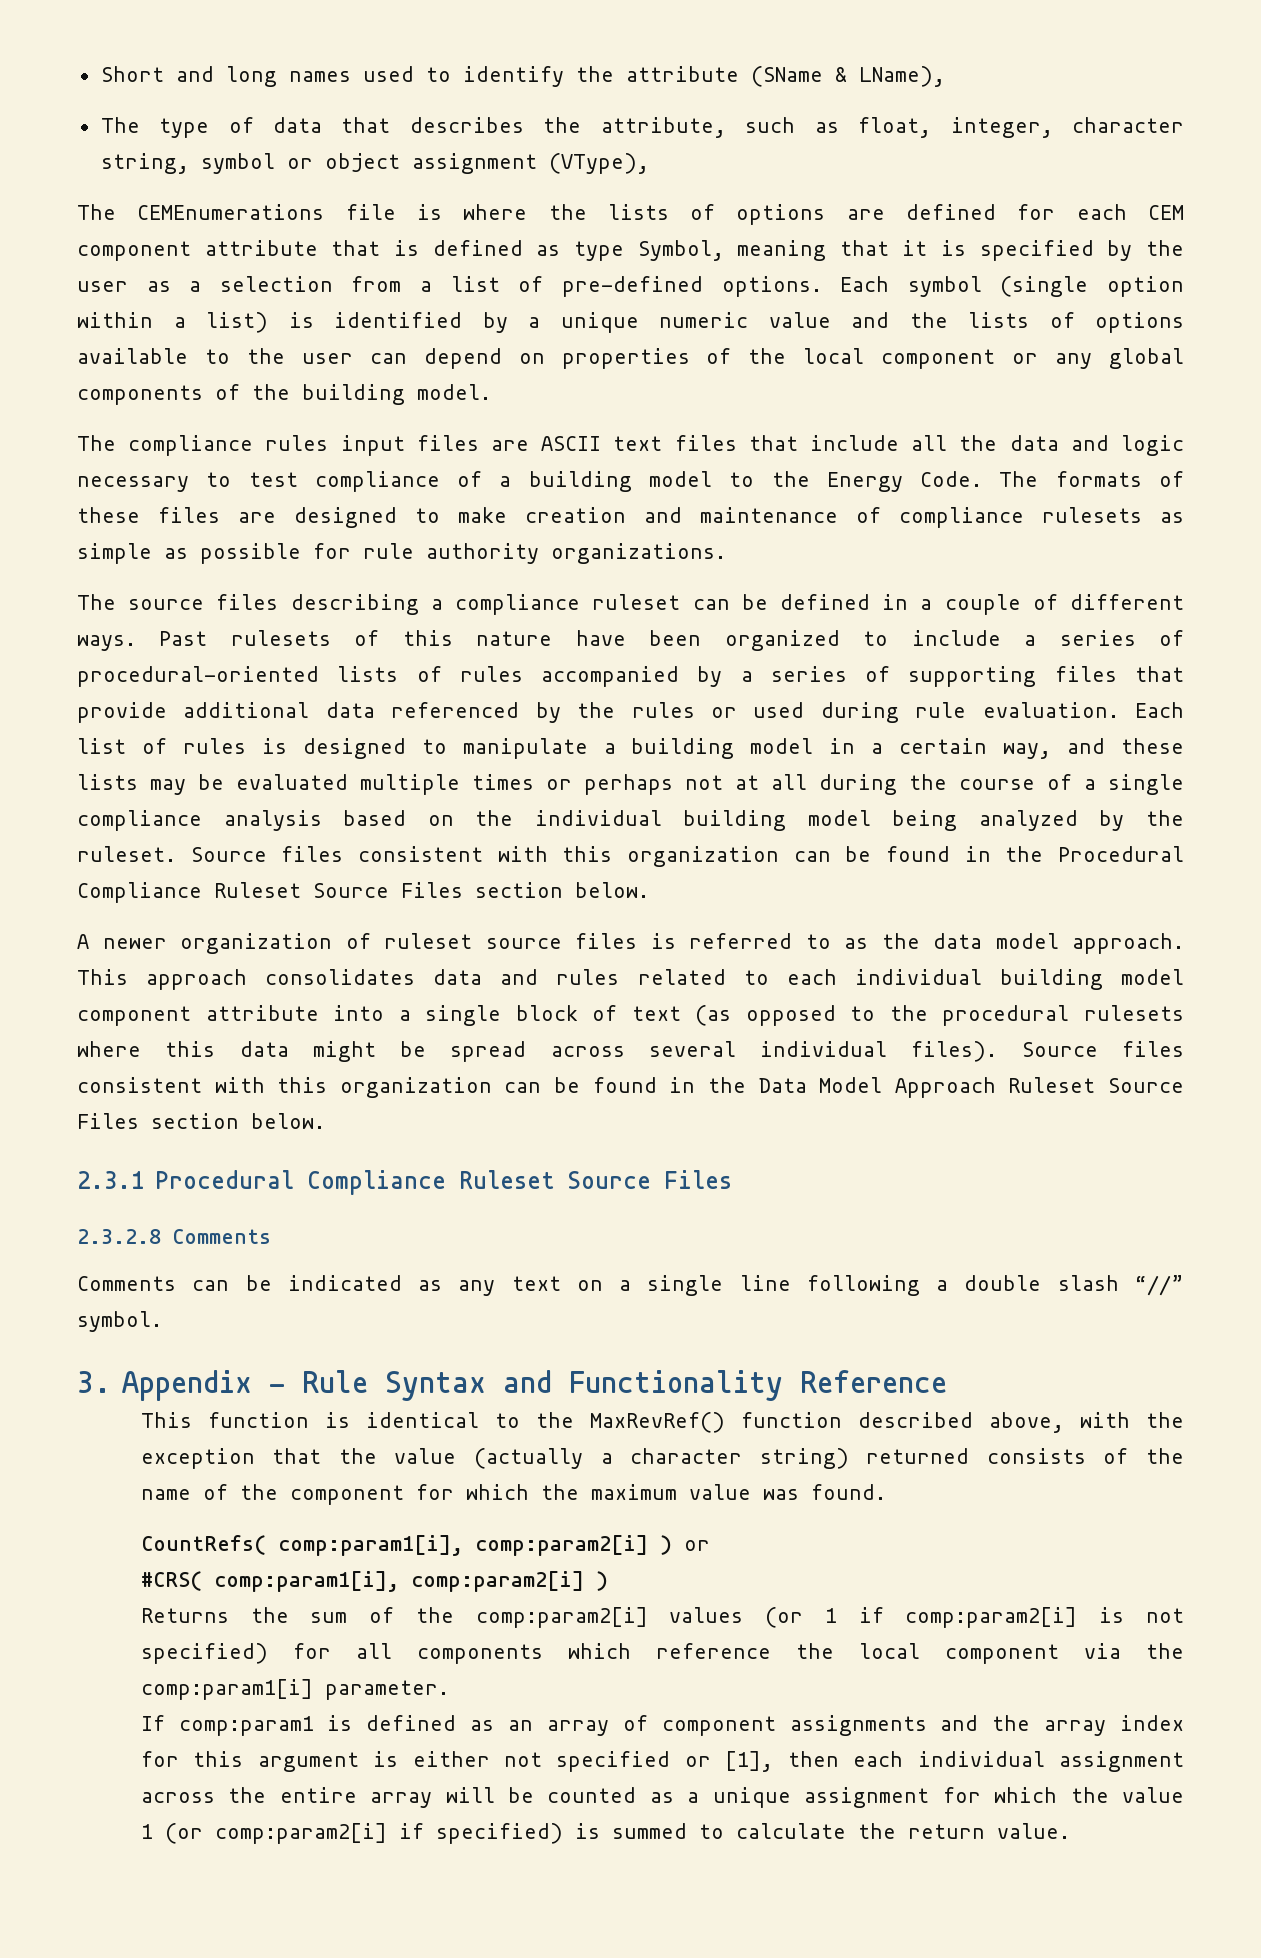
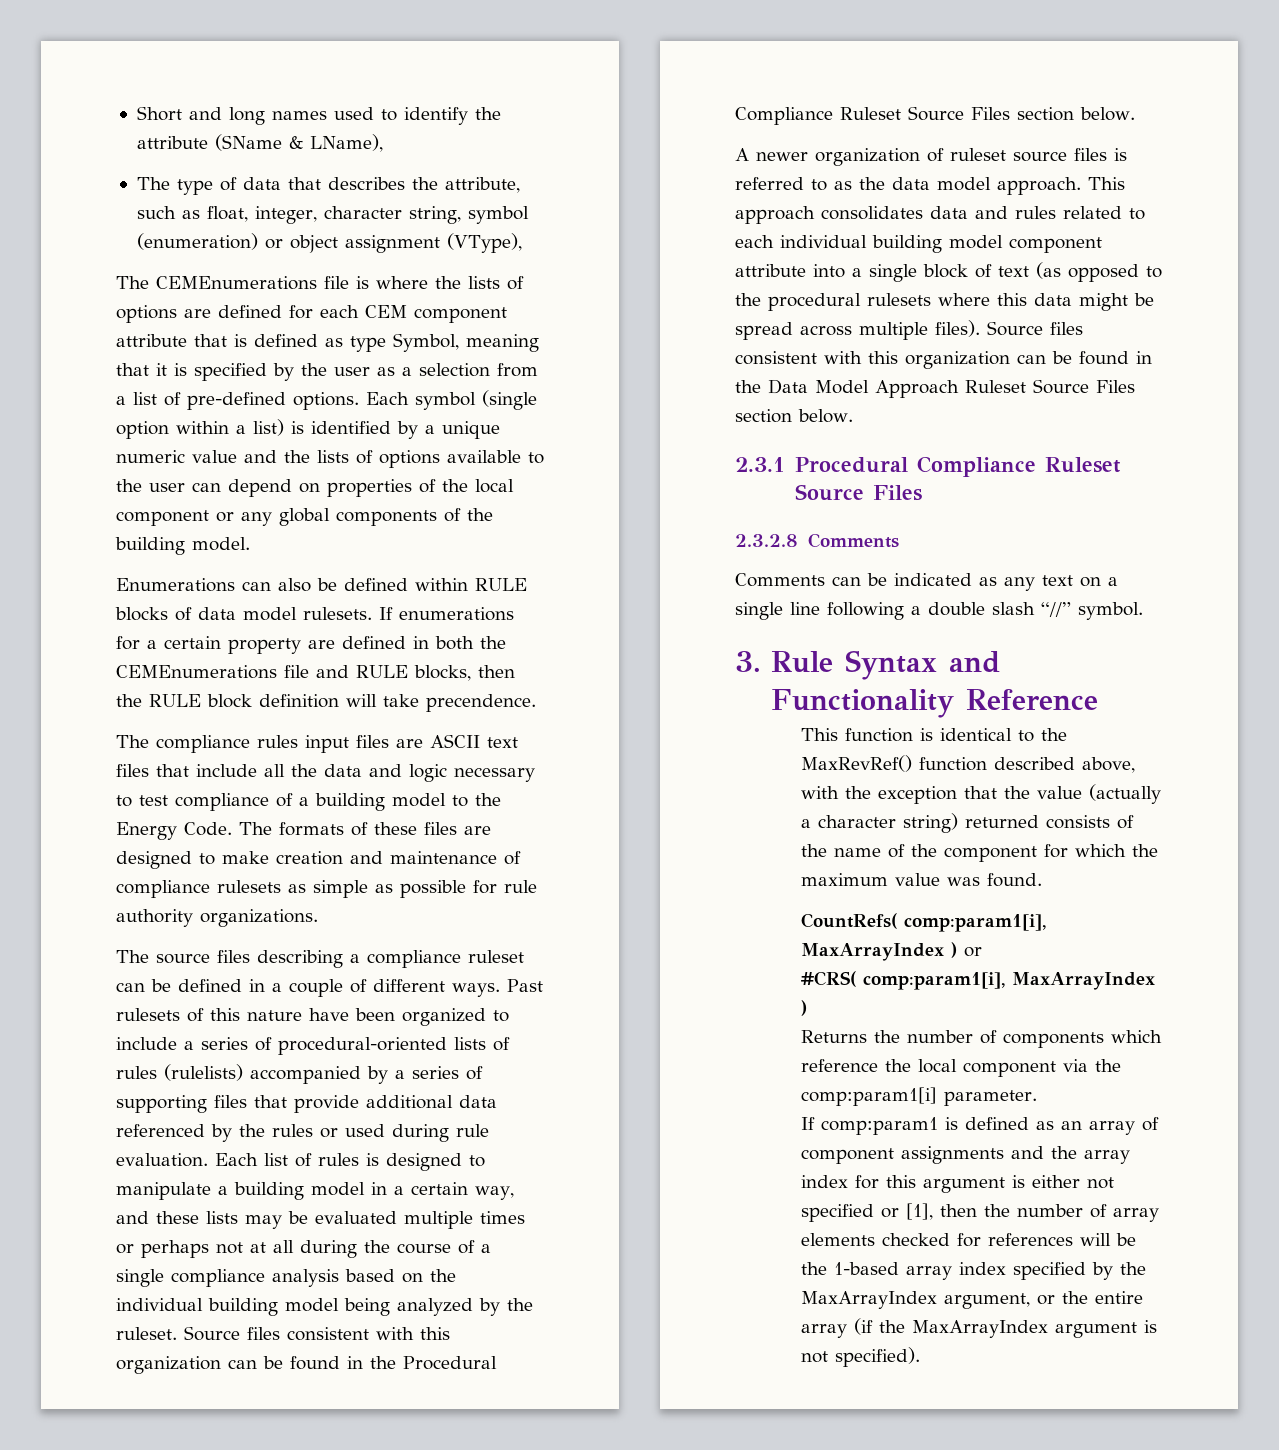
(275, 163) none -> [136,233,258,250] (enumeration)
(491, 392) none -> [116,578,527,592] [115,607,514,621] [116,636,506,654] [116,665,515,681] [116,694,536,712] // Enumerations can also be defined within RULE blocks of data model rulesets. If enumerations for a certain property are defined in both the CEMEnumerations file and RULE blocks, then the RULE block definition will take precendence.
(523, 674) none -> [164,1064,243,1081] (rulelists)
[648,1041,888,1057] several individual -> [859,322,928,340] multiple
[121,1370,285,1401] Appendix - -> (761, 661) none
[474,1535,648,1556] comp:param2[i] -> [801,943,945,961] MaxArrayIndex
[410,1571,584,1592] comp:param2[i] -> [1012,972,1156,990] MaxArrayIndex
[310,1607,1184,1628] [140,1643,392,1664] sum of the comp:param2[i] values (or 1 if comp:param2[i] is not specified) for all -> [907,1030,998,1044] number of
[853,1751,1184,1772] [140,1787,1184,1808] [140,1823,1070,1844] each individual assignment across the entire array will be counted as a unique assignment for which the value 1 (or comp:param2[i] if specified) is summed to calculate the return value. -> [984,1204,1160,1222] [801,1233,1137,1247] [801,1262,1147,1280] [801,1291,1144,1309] [801,1318,1158,1338] [801,1347,921,1367] the number of array elements checked for references will be the 1-based array index specified by the MaxArrayIndex argument, or the entire array (if the MaxArrayIndex argument is not specified).

